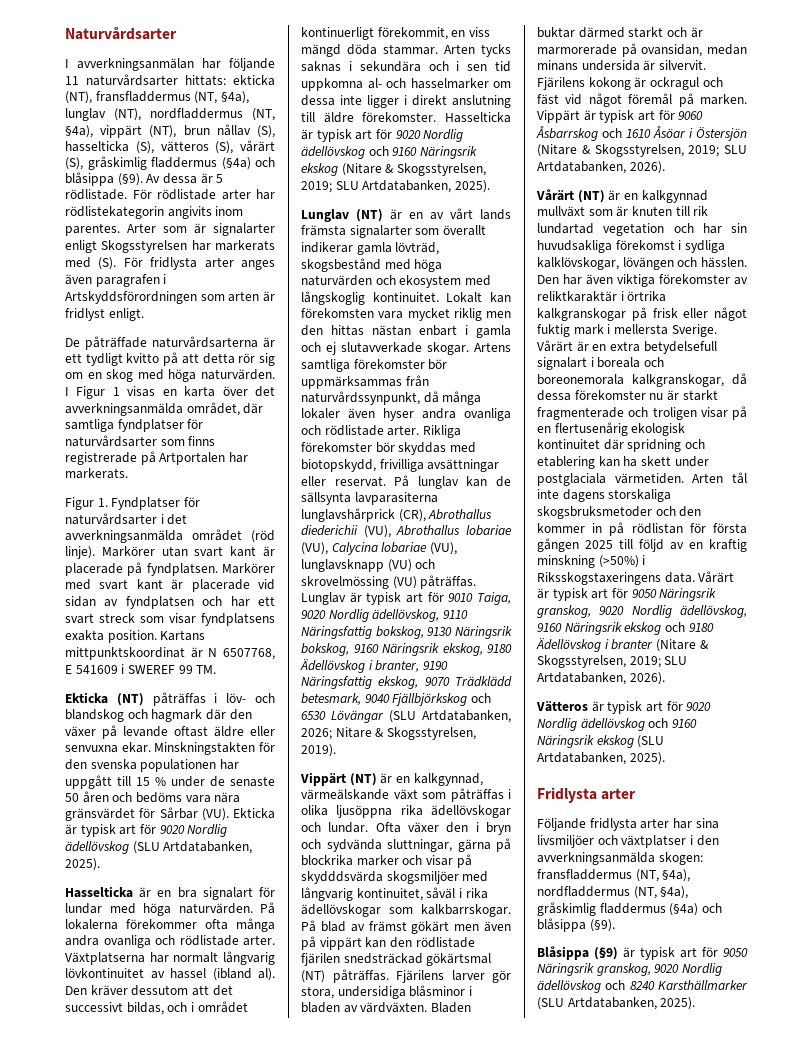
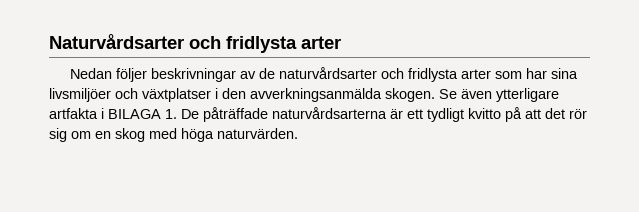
[65,58,275,71] [65,74,275,86] [65,91,249,104] [65,108,275,121] [65,124,275,138] [65,140,275,154] [65,156,275,170] [65,172,224,186] [65,189,275,200] [65,206,244,219] [65,223,275,236] [65,240,275,253] [65,257,275,270] [65,274,167,287] [65,291,275,304] [65,308,144,321] // I avverkningsanmälan har följande 11 naturvårdsarter hittats: ekticka (NT), fransfladdermus (NT, §4a), lunglav (NT), nordfladdermus (NT, §4a), vippärt (NT), brun nållav (S), hasselticka (S), vätteros (S), vårärt (S), gråskimlig fladdermus (§4a) och blåsippa (§9). Av dessa är 5 rödlistade. För rödlistade arter har rödlistekategorin angivits inom parentes. Arter som är signalarter enligt Skogsstyrelsen har markerats med (S). För fridlysta arter anges även paragrafen i Artskyddsförordningen som arten är fridlyst enligt. // -> [189,36,341,53] [70,67,579,82] [49,88,559,102] [49,108,177,119] och fridlysta arter // Nedan följer beskrivningar av de naturvårdsarter och fridlysta arter som har sina livsmiljöer och växtplatser i den avverkningsanmälda skogen. Se även ytterligare artfakta i BILAGA 1.
[202,353,235,364] detta -> [545,108,565,119] det
[65,386,275,399] [65,402,264,416] [65,419,204,432] [65,435,216,447] [65,451,248,465] [65,468,128,479] [65,497,200,510] [65,513,188,525] [65,529,275,543] [65,546,275,559] [65,562,275,576] [65,579,275,592] [65,596,275,609] [65,613,275,626] [65,630,206,643] [65,647,275,660] [65,664,217,674] [65,692,275,706] [65,709,252,722] [65,725,275,739] [65,742,275,755] [65,759,239,772] [65,775,275,789] [65,791,241,803] [65,807,275,821] [65,824,228,837] [65,841,253,854] [65,858,100,871] [65,886,275,900] [65,902,275,916] [65,918,275,932] [65,935,275,948] [65,951,275,965] [65,968,275,981] [65,985,233,996] [65,1001,248,1015] [301,27,490,40] [301,44,511,57] [301,61,511,72] [301,78,511,91] [301,95,511,108] [301,112,511,123] [301,129,464,142] [301,146,477,159] [301,163,486,176] [301,180,490,193] [301,208,511,222] [301,225,486,238] [301,242,440,255] [301,258,443,272] [301,275,491,288] [301,291,511,305] [301,308,511,321] [301,325,511,338] [301,342,511,355] [301,359,448,372] [301,375,429,389] [301,391,482,405] [301,408,511,421] [301,425,461,438] [301,442,476,455] [301,459,500,472] [301,475,511,489] [301,492,438,505] [301,508,493,522] [301,525,512,538] [301,542,457,555] [301,559,436,572] [301,575,477,589] [301,592,511,605] [301,609,468,622] [301,626,512,639] [301,643,512,656] [300,659,448,673] [301,676,512,689] [301,693,491,706] [301,710,511,723] [301,727,476,740] [301,744,336,757] [300,772,483,786] [301,788,511,802] [301,805,511,818] [301,822,511,835] [301,838,511,852] [301,854,472,868] [301,871,489,884] [301,887,488,901] [301,904,511,917] [301,920,511,934] [301,936,475,950] [301,953,492,966] [301,969,511,983] [301,985,472,999] [301,1002,471,1013] [537,27,703,38] [537,43,747,57] [537,60,706,71] [537,77,723,90] [537,93,747,107] [537,110,704,123] [536,126,747,141] [537,144,747,157] [537,161,665,174] [536,189,708,203] [537,206,709,217] [537,223,747,236] [537,240,725,253] [537,257,747,270] [537,274,748,287] [537,291,667,302] [537,307,747,321] [537,324,717,337] [537,340,717,354] [537,357,664,370] [537,373,747,387] [537,390,718,401] [537,406,747,420] [537,422,686,436] [537,439,705,452] [537,456,709,469] [537,472,747,486] [537,489,672,502] [537,506,702,519] [537,522,747,536] [537,538,747,552] [537,555,646,568] [537,571,735,585] [537,588,717,601] [537,605,747,618] [537,622,714,635] [536,638,709,652] [537,655,688,668] [537,672,665,685] [536,701,712,714] [537,718,697,731] [537,735,665,748] [537,752,665,765] [537,787,637,803] [537,818,719,831] [537,835,719,848] [537,852,703,865] [537,869,691,882] [537,886,689,899] [537,902,722,916] [537,918,615,932] [537,946,748,960] [537,963,722,976] [537,980,748,993] [537,997,696,1010] I Figur 1 visas en karta över det avverkningsanmälda området, där samtliga fyndplatser för naturvårdsarter som finns registrerade på Artportalen har markerats. // Figur 1. Fyndplatser för naturvårdsarter i det avverkningsanmälda området (röd linje). Markörer utan svart kant är placerade på fyndplatsen. Markörer med svart kant är placerade vid sidan av fyndplatsen och har ett svart streck som visar fyndplatsens exakta position. Kartans mittpunktskoordinat är N 6507768, E 541609 i SWEREF 99 TM. // Ekticka (NT) påträffas i löv- och blandskog och hagmark där den växer på levande oftast äldre eller senvuxna ekar. Minskningstakten för den svenska populationen har uppgått till 15 % under de senaste 50 åren och bedöms vara nära gränsvärdet för Sårbar (VU). Ekticka är typisk art för 9020 Nordlig ädellövskog (SLU Artdatabanken, 2025). // Hasselticka är en bra signalart för lundar med höga naturvärden. På lokalerna förekommer ofta många andra ovanliga och rödlistade arter. Växtplatserna har normalt långvarig lövkontinuitet av hassel (ibland al). Den kräver dessutom att det successivt bildas, och i området kontinuerligt förekommit, en viss mängd döda stammar. Arten tycks saknas i sekundära och i sen tid uppkomna al- och hasselmarker om dessa inte ligger i direkt anslutning till äldre förekomster. Hasselticka är typisk art för 9020 Nordlig ädellövskog och 9160 Näringsrik ekskog (Nitare & Skogsstyrelsen, 2019; SLU Artdatabanken, 2025). // Lunglav (NT) är en av vårt lands främsta signalarter som överallt indikerar gamla lövträd, skogsbestånd med höga naturvärden och ekosystem med långskoglig kontinuitet. Lokalt kan förekomsten vara mycket riklig men den hittas nästan enbart i gamla och ej slutavverkade skogar. Artens samtliga förekomster bör uppmärksammas från naturvårdssynpunkt, då många lokaler även hyser andra ovanliga och rödlistade arter. Rikliga förekomster bör skyddas med biotopskydd, frivilliga avsättningar eller reservat. På lunglav kan de sällsynta lavparasiterna lunglavshårprick (CR), Abrothallus diederichii (VU), Abrothallus lobariae (VU), Calycina lobariae (VU), lunglavsknapp (VU) och skrovelmössing (VU) påträffas. Lunglav är typisk art för 9010 Taiga, 9020 Nordlig ädellövskog, 9110 Näringsfattig bokskog, 9130 Näringsrik bokskog, 9160 Näringsrik ekskog, 9180 Ädellövskog i branter, 9190 Näringsfattig ekskog, 9070 Trädklädd betesmark, 9040 Fjällbjörkskog och 6530 Lövängar (SLU Artdatabanken, 2026; Nitare & Skogsstyrelsen, 2019). // Vippärt (NT) är en kalkgynnad, värmeälskande växt som påträffas i olika ljusöppna rika ädellövskogar och lundar. Ofta växer den i bryn och sydvända sluttningar, gärna på blockrika marker och visar på skydddsvärda skogsmiljöer med långvarig kontinuitet, såväl i rika ädellövskogar som kalkbarrskogar. På blad av främst gökärt men även på vippärt kan den rödlistade fjärilen snedsträckad gökärtsmal (NT) påträffas. Fjärilens larver gör stora, undersidiga blåsminor i bladen av värdväxten. Bladen buktar därmed starkt och är marmorerade på ovansidan, medan minans undersida är silvervit. Fjärilens kokong är ockragul och fäst vid något föremål på marken. Vippärt är typisk art för 9060 Åsbarrskog och 1610 Åsöar i Östersjön (Nitare & Skogsstyrelsen, 2019; SLU Artdatabanken, 2026). // Vårärt (NT) är en kalkgynnad mullväxt som är knuten till rik lundartad vegetation och har sin huvudsakliga förekomst i sydliga kalklövskogar, lövängen och hässlen. Den har även viktiga förekomster av reliktkaraktär i örtrika kalkgranskogar på frisk eller något fuktig mark i mellersta Sverige. Vårärt är en extra betydelsefull signalart i boreala och boreonemorala kalkgranskogar, då dessa förekomster nu är starkt fragmenterade och troligen visar på en flertusenårig ekologisk kontinuitet där spridning och etablering kan ha skett under postglaciala värmetiden. Arten tål inte dagens storskaliga skogsbruksmetoder och den kommer in på rödlistan för första gången 2025 till följd av en kraftig minskning (>50%) i Riksskogstaxeringens data. Vårärt är typisk art för 9050 Näringsrik granskog, 9020 Nordlig ädellövskog, 9160 Näringsrik ekskog och 9180 Ädellövskog i branter (Nitare & Skogsstyrelsen, 2019; SLU Artdatabanken, 2026). // Vätteros är typisk art för 9020 Nordlig ädellövskog och 9160 Näringsrik ekskog (SLU Artdatabanken, 2025). // Fridlysta arter // Följande fridlysta arter har sina livsmiljöer och växtplatser i den avverkningsanmälda skogen: fransfladdermus (NT, §4a), nordfladdermus (NT, §4a), gråskimlig fladdermus (§4a) och blåsippa (§9). // Blåsippa (§9) är typisk art för 9050 Näringsrik granskog, 9020 Nordlig ädellövskog och 8240 Karsthällmarker (SLU Artdatabanken, 2025). -> (298, 133) none

